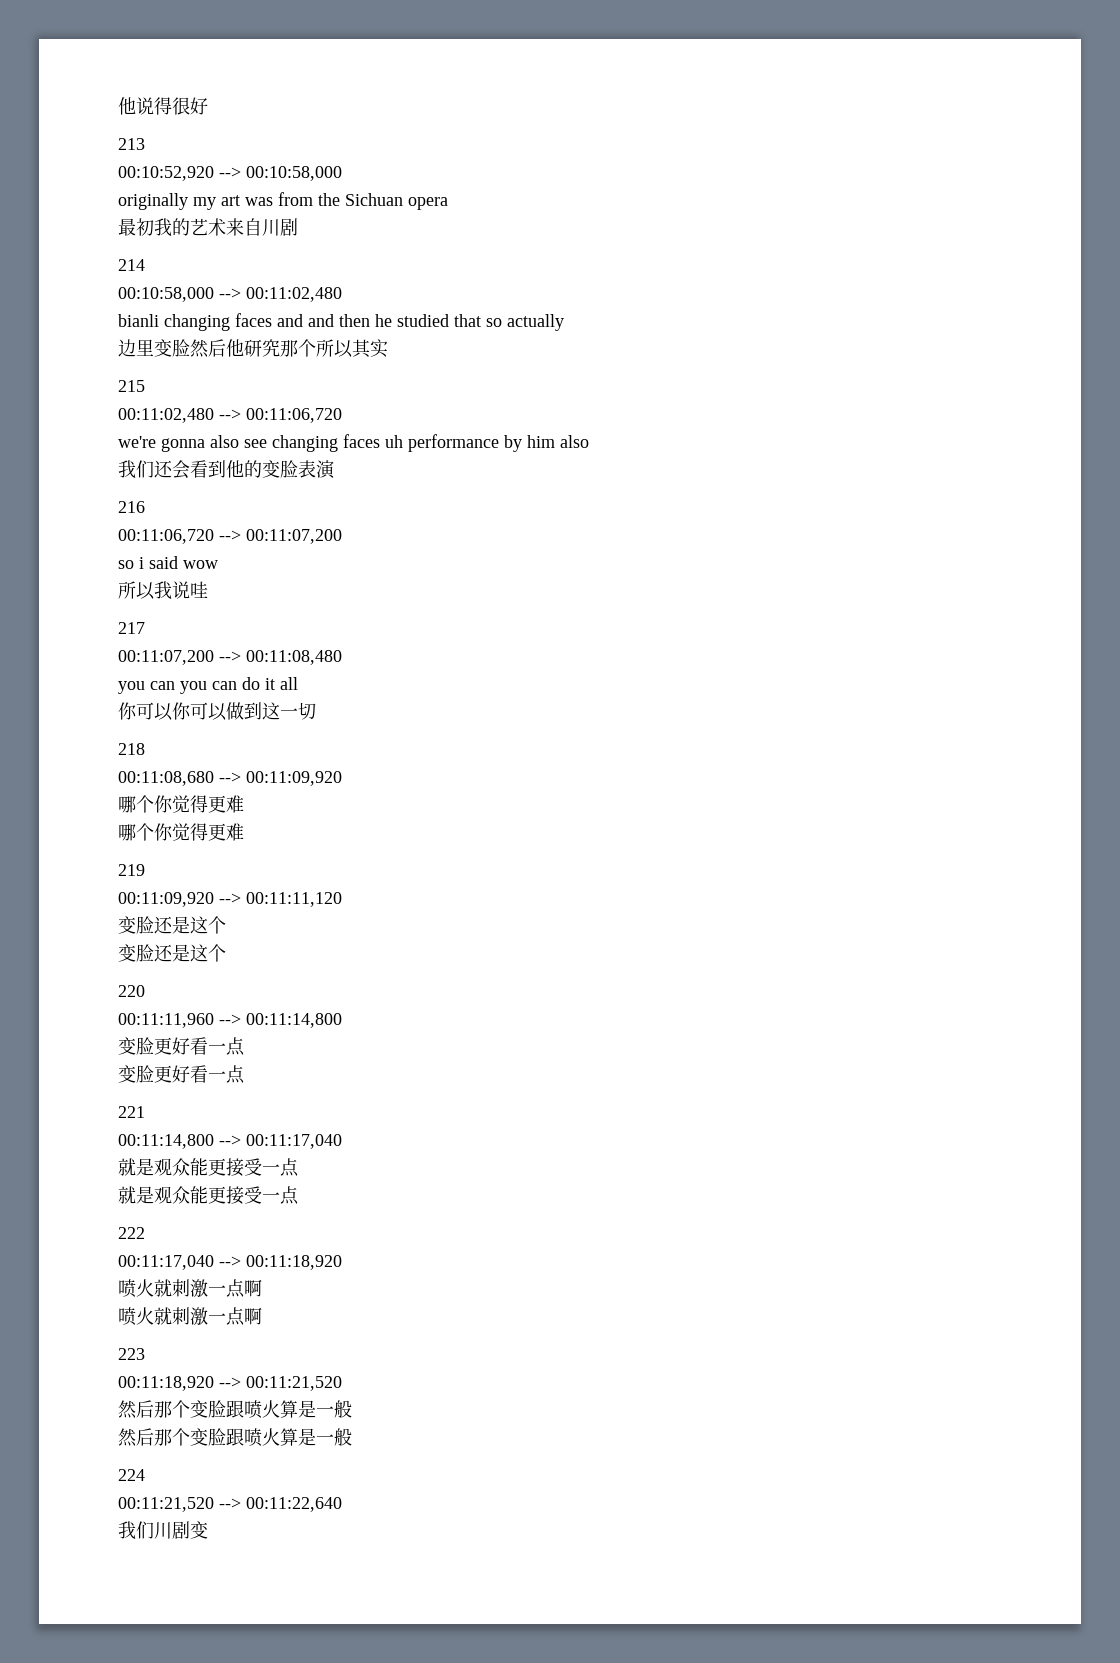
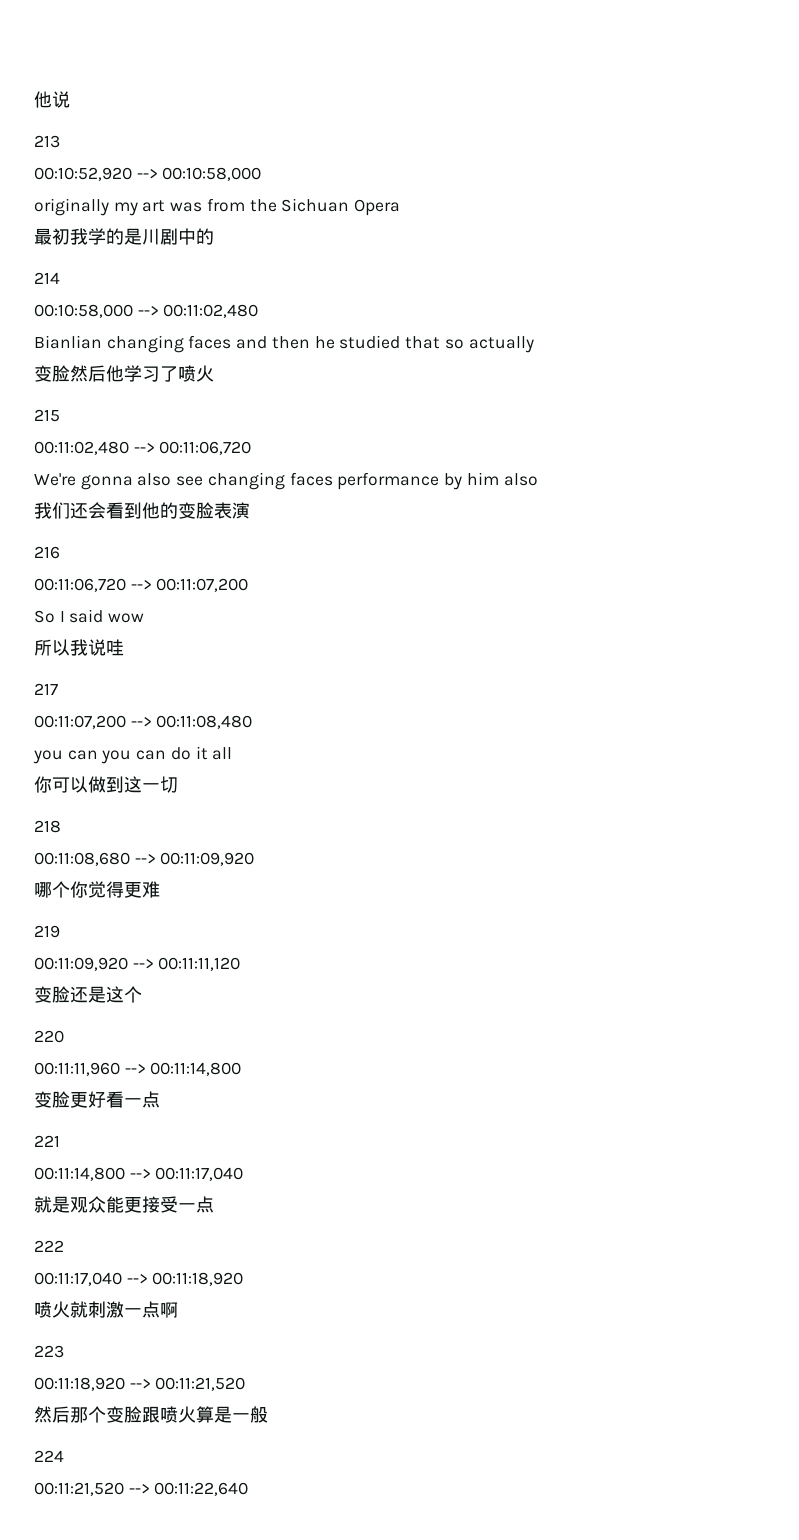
[154,97,208,115] 得很好 -> (70, 99) none
[408,197,448,210] opera -> [354,199,401,216] Opera
[172,218,298,236] 的艺术来自川剧 -> [88,228,214,245] 学的是川剧中的
[118,314,159,327] bianli -> [34,335,102,349] Bianlian
[308,314,334,327] and -> (268, 342) none
[118,339,154,357] 边里 -> (534, 344) none
[244,339,388,358] 研究那个所以其实 -> [124,365,214,382] 学习了喷火
[118,436,156,448] we're -> [34,473,76,486] We're
[385,435,403,448] uh -> (333, 479) none
[118,557,144,569] so i -> [34,610,65,623] So I
[172,702,227,721] 你可以 -> (88, 784) none
[118,823,244,841] // 哪个你觉得更难 -> (160, 889) none
[118,944,226,962] // 变脸还是这个 -> (142, 994) none
[118,1065,245,1084] // 变脸更好看一点 -> (160, 1099) none
[118,1186,299,1205] // 就是观众能更接受一点 -> (214, 1204) none
[118,1307,262,1326] // 喷火就刺激一点啊 -> (178, 1310) none
[118,1428,352,1447] // 然后那个变脸跟喷火算是一般 -> (268, 1414) none
[118,1521,208,1539] // 我们川剧变 -> (249, 1489) none

